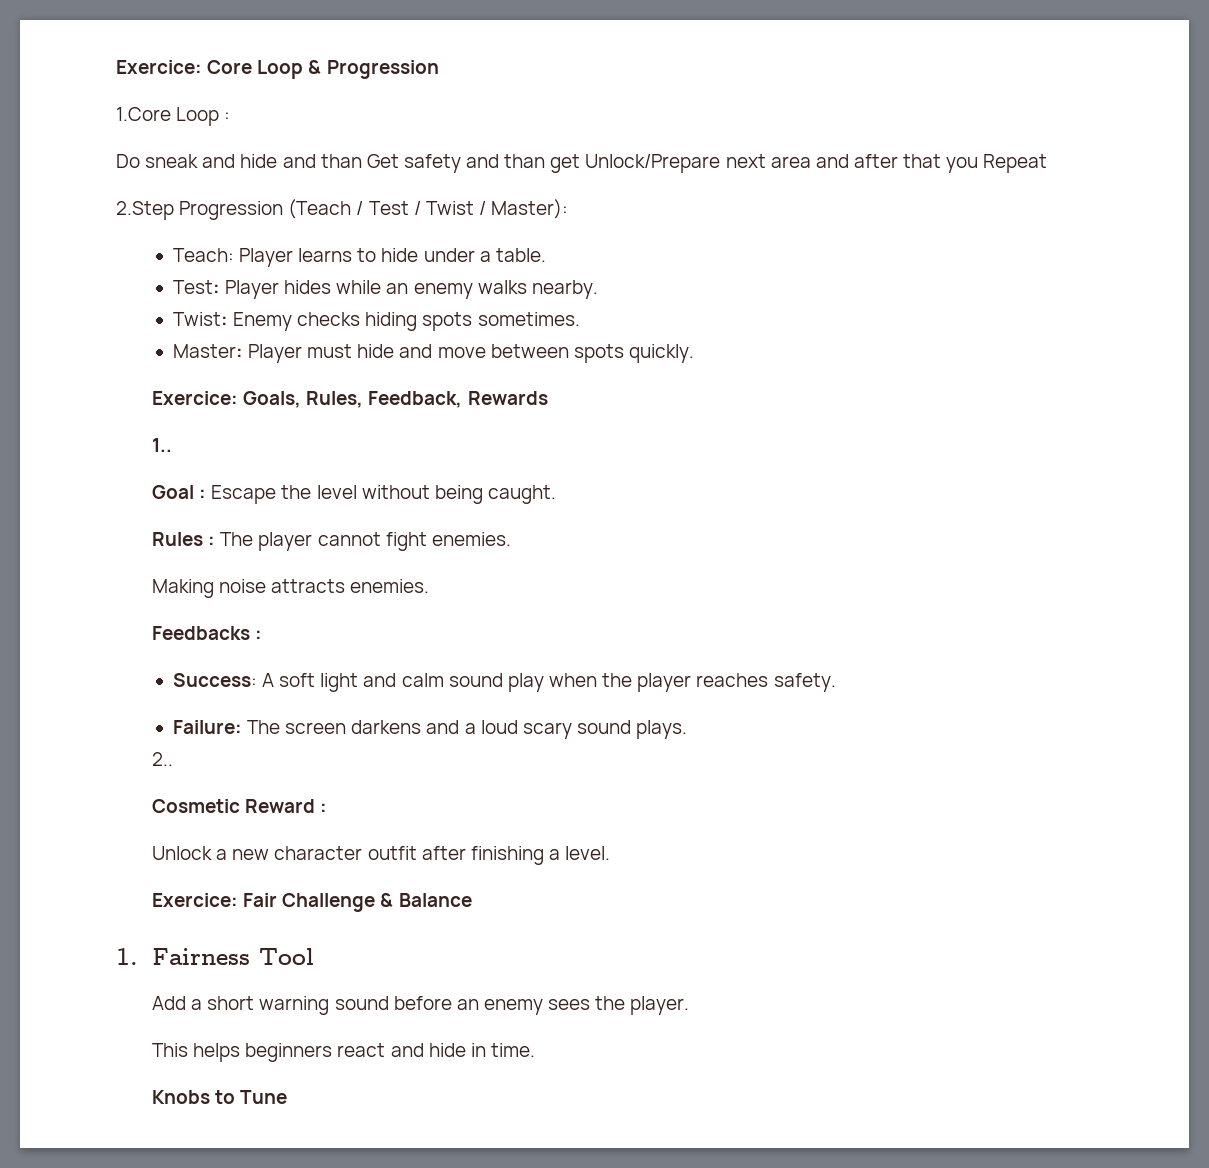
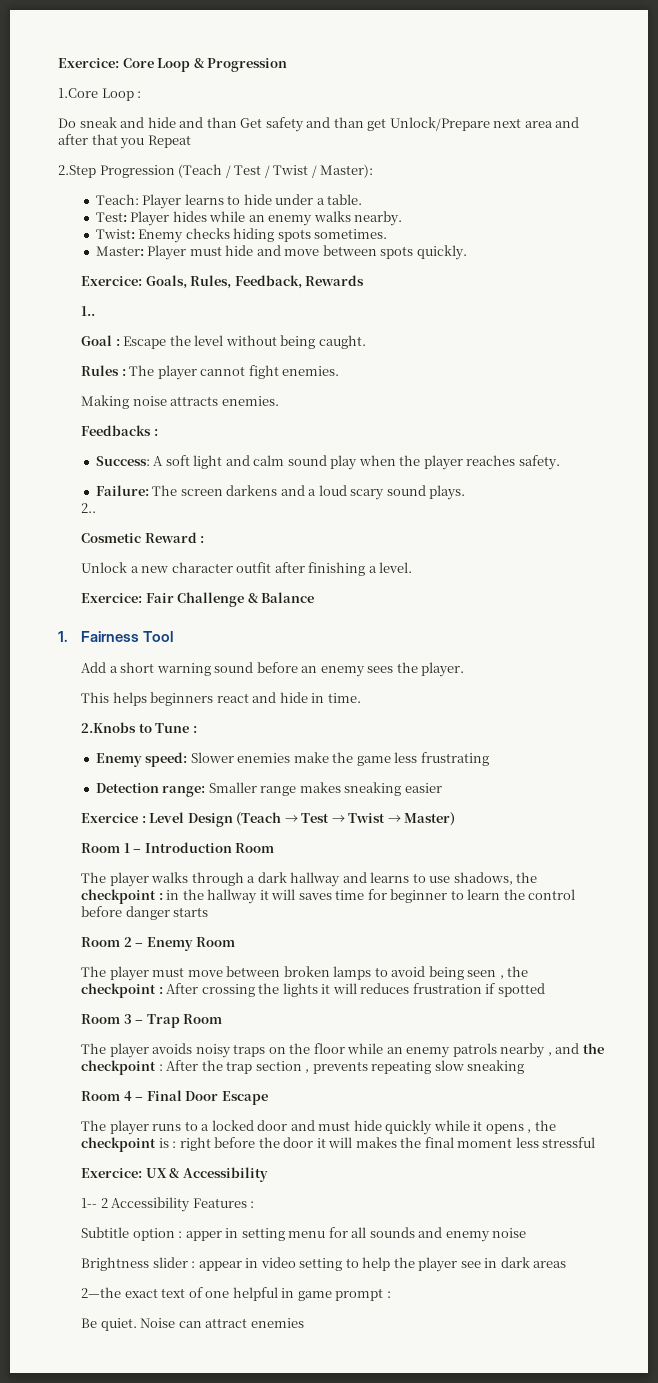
[152,1090,211,1104] Knobs -> [81,722,137,733] 2.Knobs
(288, 1097) none -> [192,726,197,733] [95,752,489,767] [95,782,442,797] [81,812,456,827] [81,842,275,853] [81,872,538,887] [81,889,576,904] [81,906,209,920] [81,937,236,951] [81,966,529,981] [81,983,545,998] [81,1014,223,1028] [81,1043,604,1058] [81,1060,525,1075] [81,1090,268,1105] [81,1120,556,1135] [81,1137,596,1152] [81,1167,268,1182] [81,1197,255,1212] [81,1227,527,1242] [81,1257,567,1272] [81,1287,391,1301] [81,1318,304,1331] : // Enemy speed: Slower enemies make the game less frustrating // Detection range: Smaller range makes sneaking easier // Exercice : Level Design (Teach → Test → Twist → Master) // Room 1 – Introduction Room // The player walks through a dark hallway and learns to use shadows, the checkpoint : in the hallway it will saves time for beginner to learn the control before danger starts // Room 2 – Enemy Room // The player must move between broken lamps to avoid being seen , the checkpoint : After crossing the lights it will reduces frustration if spotted // Room 3 – Trap Room // The player avoids noisy traps on the floor while an enemy patrols nearby , and the checkpoint : After the trap section , prevents repeating slow sneaking // Room 4 – Final Door Escape // The player runs to a locked door and must hide quickly while it opens , the checkpoint is : right before the door it will makes the final moment less stressful // Exercice: UX & Accessibility // 1-- 2 Accessibility Features : // Subtitle option : apper in setting menu for all sounds and enemy noise // Brightness slider : appear in video setting to help the player see in dark areas // 2—the exact text of one helpful in game prompt : // Be quiet. Noise can attract enemies

